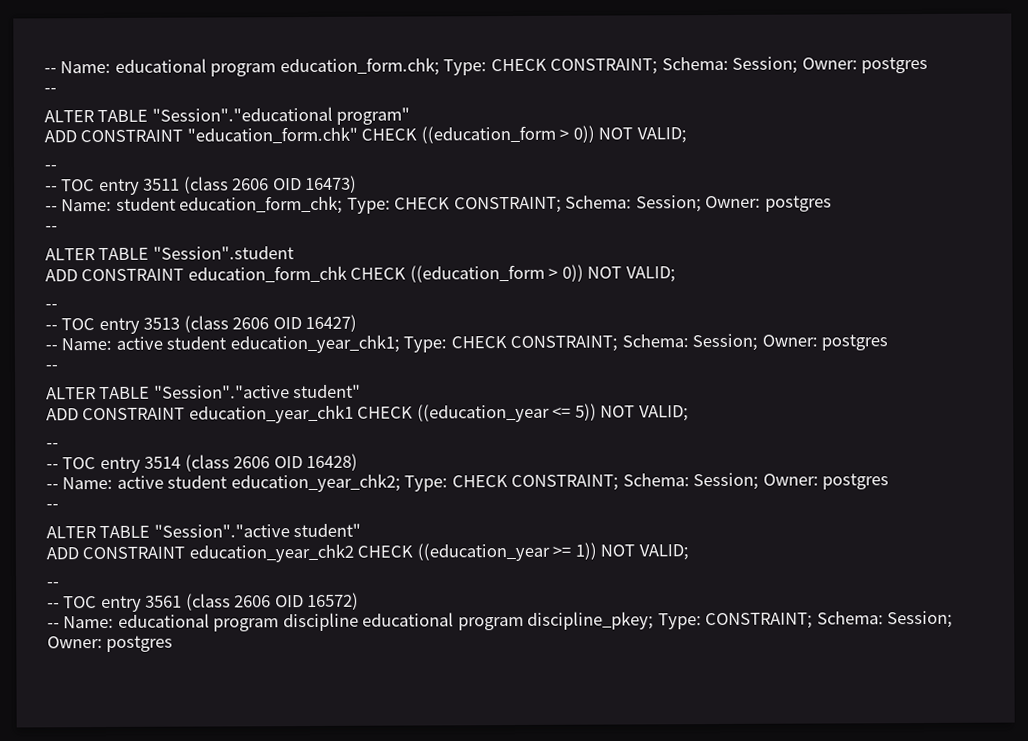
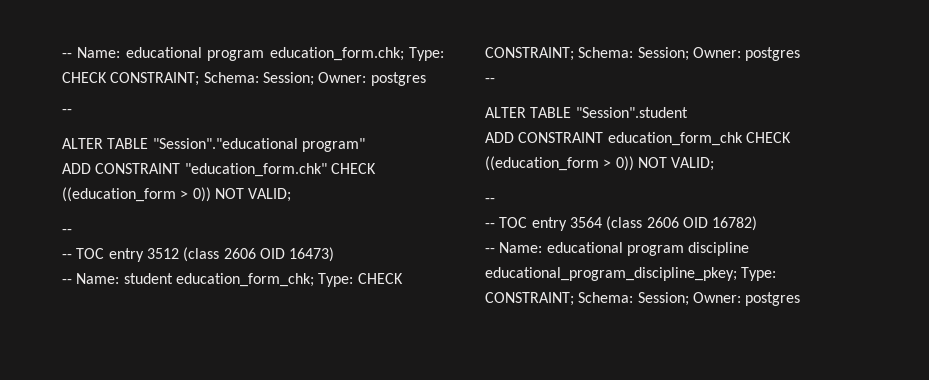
[143,178,181,191] 3511 -> [146,248,179,259] 3512
[143,314,358,333] [45,333,889,354] [45,364,58,371] [46,384,362,400] [46,403,689,424] [46,442,59,449] [46,453,359,474] [46,472,890,493] [46,503,59,510] [46,523,362,539] [46,542,689,563] [47,581,60,588] [47,592,360,613] 3513 (class 2606 OID 16427) // -- Name: active student education_year_chk1; Type: CHECK CONSTRAINT; Schema: Session; Owner: postgres // -- // ALTER TABLE "Session"."active student" // ADD CONSTRAINT education_year_chk1 CHECK ((education_year <= 5)) NOT VALID; // -- // -- TOC entry 3514 (class 2606 OID 16428) // -- Name: active student education_year_chk2; Type: CHECK CONSTRAINT; Schema: Session; Owner: postgres // -- // ALTER TABLE "Session"."active student" // ADD CONSTRAINT education_year_chk2 CHECK ((education_year >= 1)) NOT VALID; // -- // -- TOC entry 3561 (class 2606 OID 16572) -> [569,216,758,231] 3564 (class 2606 OID 16782)
[362,611,655,631] educational program discipline_pkey; -> [485,267,737,281] educational_program_discipline_pkey;

